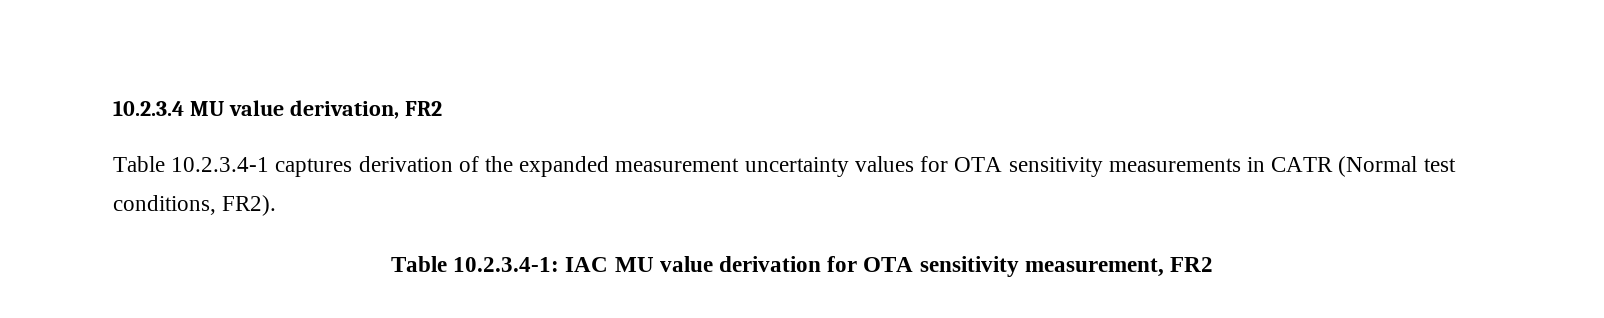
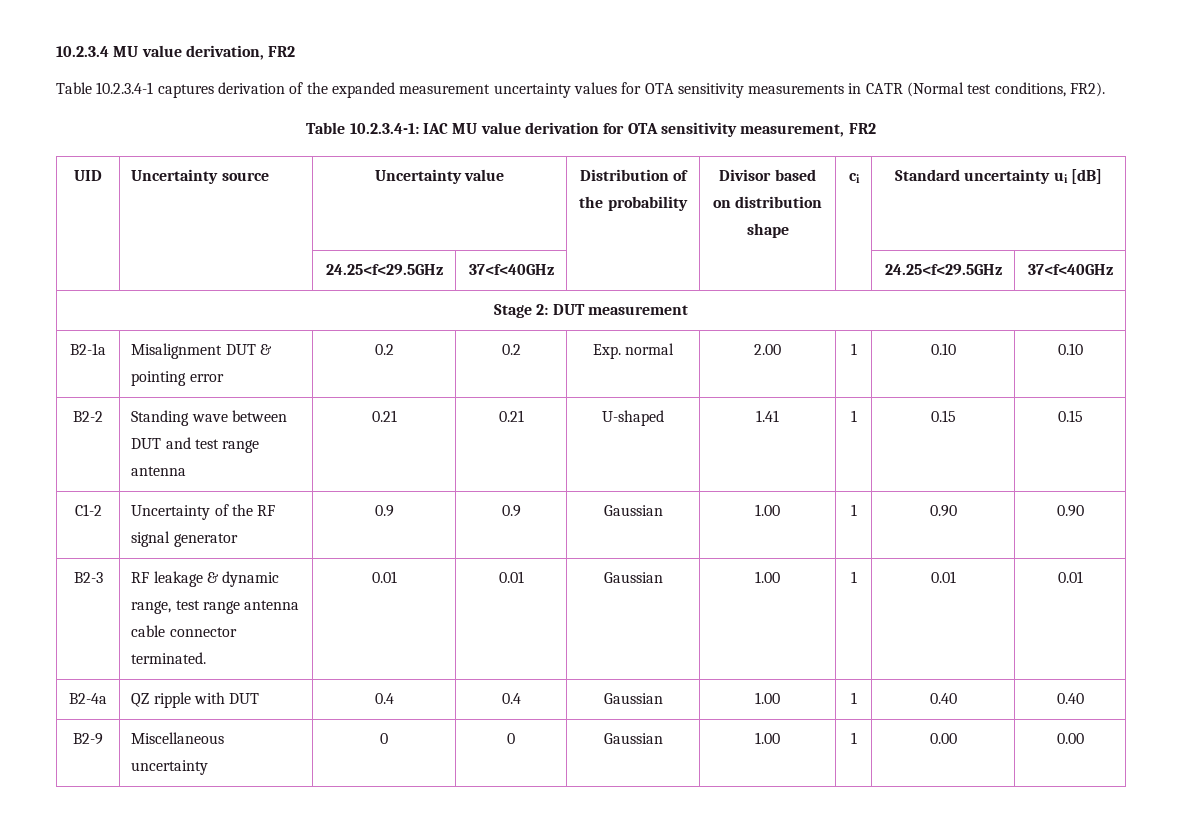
(1214, 264) none -> [74,170,102,181] [131,169,269,184] [374,169,505,184] [579,169,689,181] [579,196,688,211] [719,169,816,181] [712,196,823,208] [746,223,789,238] [848,173,860,183] [895,169,1102,184] [325,264,443,275] [468,264,554,275] [884,264,1002,275] [1027,264,1113,275] [494,304,688,318] [70,343,106,355] [131,343,273,359] [131,371,224,386] [374,344,394,355] [501,344,521,355] [592,343,675,359] [754,344,781,355] [850,343,857,355] [930,343,956,355] [1057,343,1083,355] [73,411,103,422] [131,410,288,426] [131,437,260,453] [131,466,187,476] [371,410,397,422] [498,410,524,422] [602,410,664,426] [756,410,779,422] [850,410,857,422] [930,410,956,422] [1057,410,1083,422] [74,504,102,516] [131,504,276,520] [131,531,238,547] [374,505,394,517] [501,505,521,517] [603,505,663,516] [755,504,780,516] [850,504,857,516] [929,505,957,517] [1056,505,1084,517] [73,572,103,583] [131,571,280,587] [131,600,300,614] [131,625,237,637] [131,652,207,664] [371,571,397,583] [498,571,524,583] [603,572,663,583] [755,571,780,583] [850,571,857,583] [930,571,956,583] [1057,571,1083,583] [69,693,107,704] [131,692,260,708] [374,693,394,704] [501,693,521,704] [603,693,663,704] [755,692,780,704] [850,692,857,704] [929,693,957,704] [1056,693,1084,704] [73,733,103,745] [131,732,225,744] [131,760,209,775] [380,733,388,744] [507,733,515,744] [603,733,663,744] [755,732,780,744] [850,732,857,744] [929,733,957,744] [1056,733,1084,744] // UID | Uncertainty source | Uncertainty value | Distribution of the probability | Divisor based on distribution shape | ci | Standard uncertainty ui [dB] // | | 24.25<f<29.5GHz | 37<f<40GHz | | | | 24.25<f<29.5GHz | 37<f<40GHz // Stage 2: DUT measurement // B2-1a | Misalignment DUT & pointing error | 0.2 | 0.2 | Exp. normal | 2.00 | 1 | 0.10 | 0.10 // B2-2 | Standing wave between DUT and test range antenna | 0.21 | 0.21 | U-shaped | 1.41 | 1 | 0.15 | 0.15 // C1-2 | Uncertainty of the RF signal generator | 0.9 | 0.9 | Gaussian | 1.00 | 1 | 0.90 | 0.90 // B2-3 | RF leakage & dynamic range, test range antenna cable connector terminated. | 0.01 | 0.01 | Gaussian | 1.00 | 1 | 0.01 | 0.01 // B2-4a | QZ ripple with DUT | 0.4 | 0.4 | Gaussian | 1.00 | 1 | 0.40 | 0.40 // B2-9 | Miscellaneous uncertainty | 0 | 0 | Gaussian | 1.00 | 1 | 0.00 | 0.00

